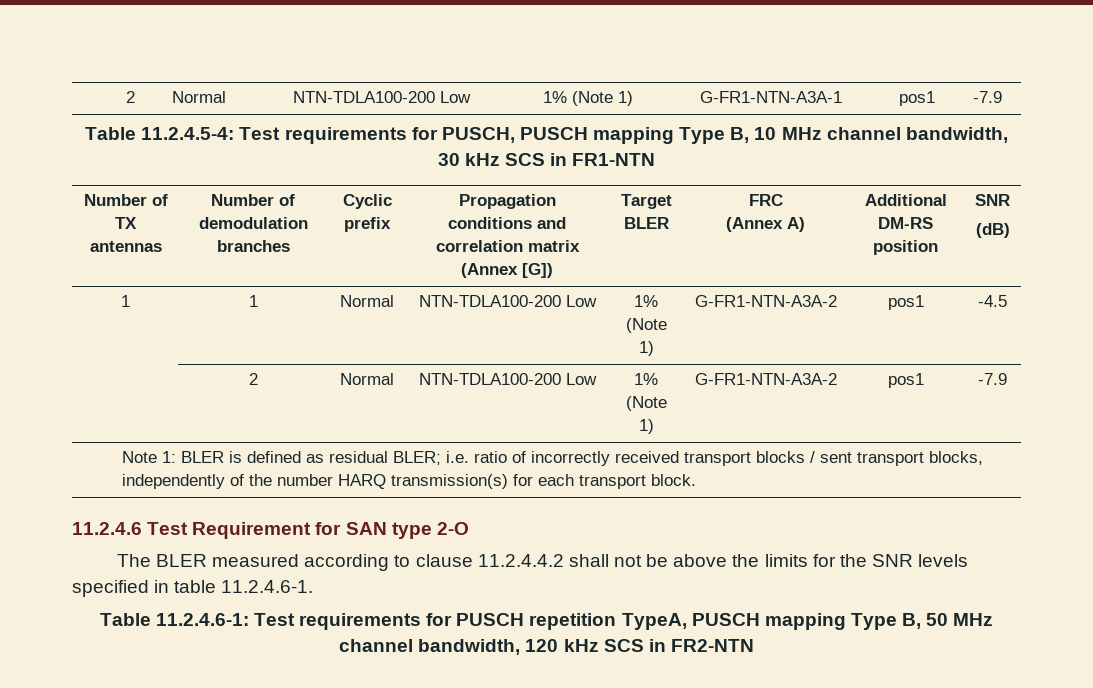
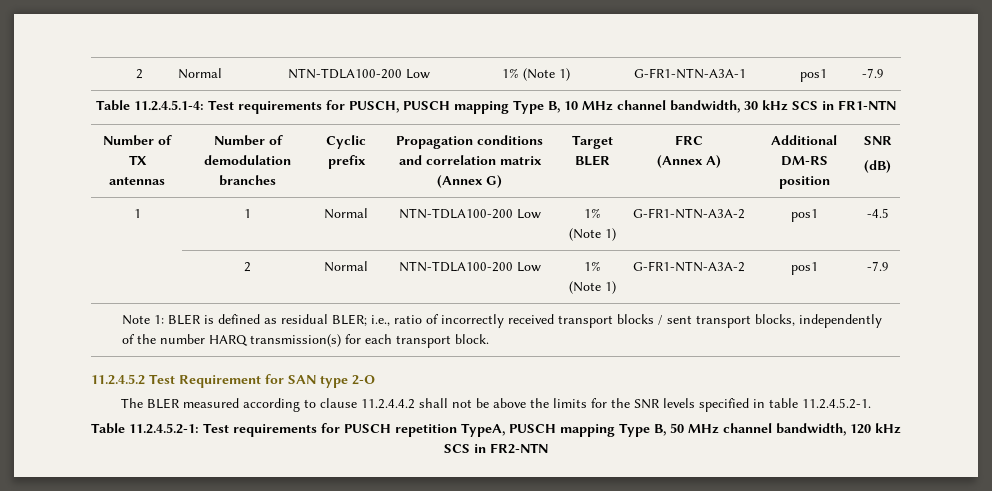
[141,127,235,140] 11.2.4.5-4: -> [134,100,204,111] 11.2.4.5.1-4:
[522,263,553,278] [G]) -> [486,175,502,188] G)
[446,451,470,463] i.e. -> [371,315,391,326] i.e.,
[72,522,142,535] 11.2.4.6 -> [91,374,145,385] 11.2.4.5.2
[221,580,314,593] [99,613,249,626] 11.2.4.6-1. // Table 11.2.4.6-1: -> [801,398,871,409] [91,423,199,434] 11.2.4.5.2-1. // Table 11.2.4.5.2-1:

